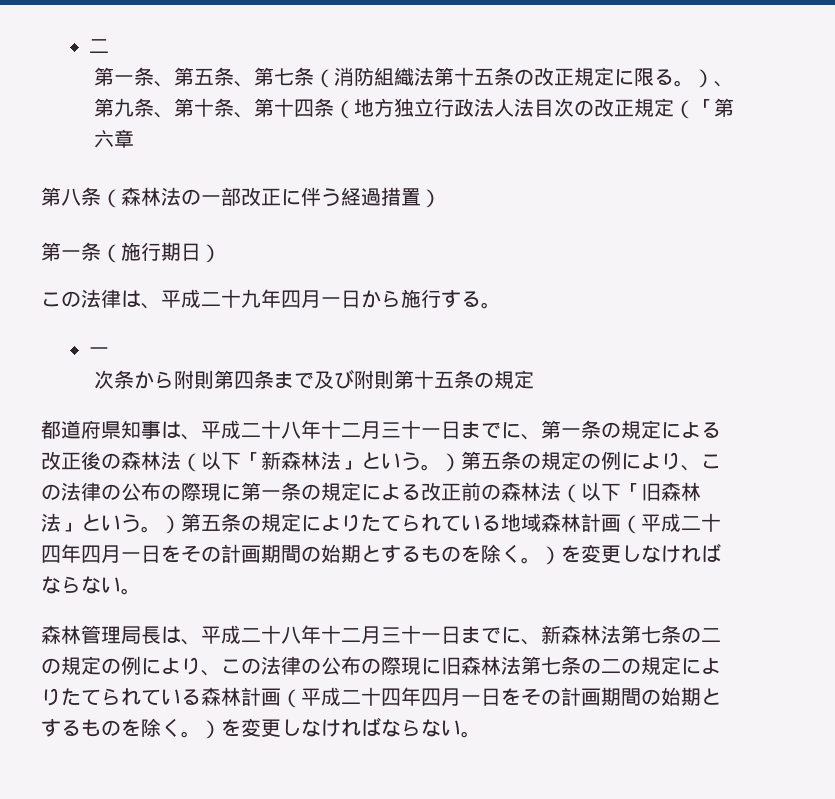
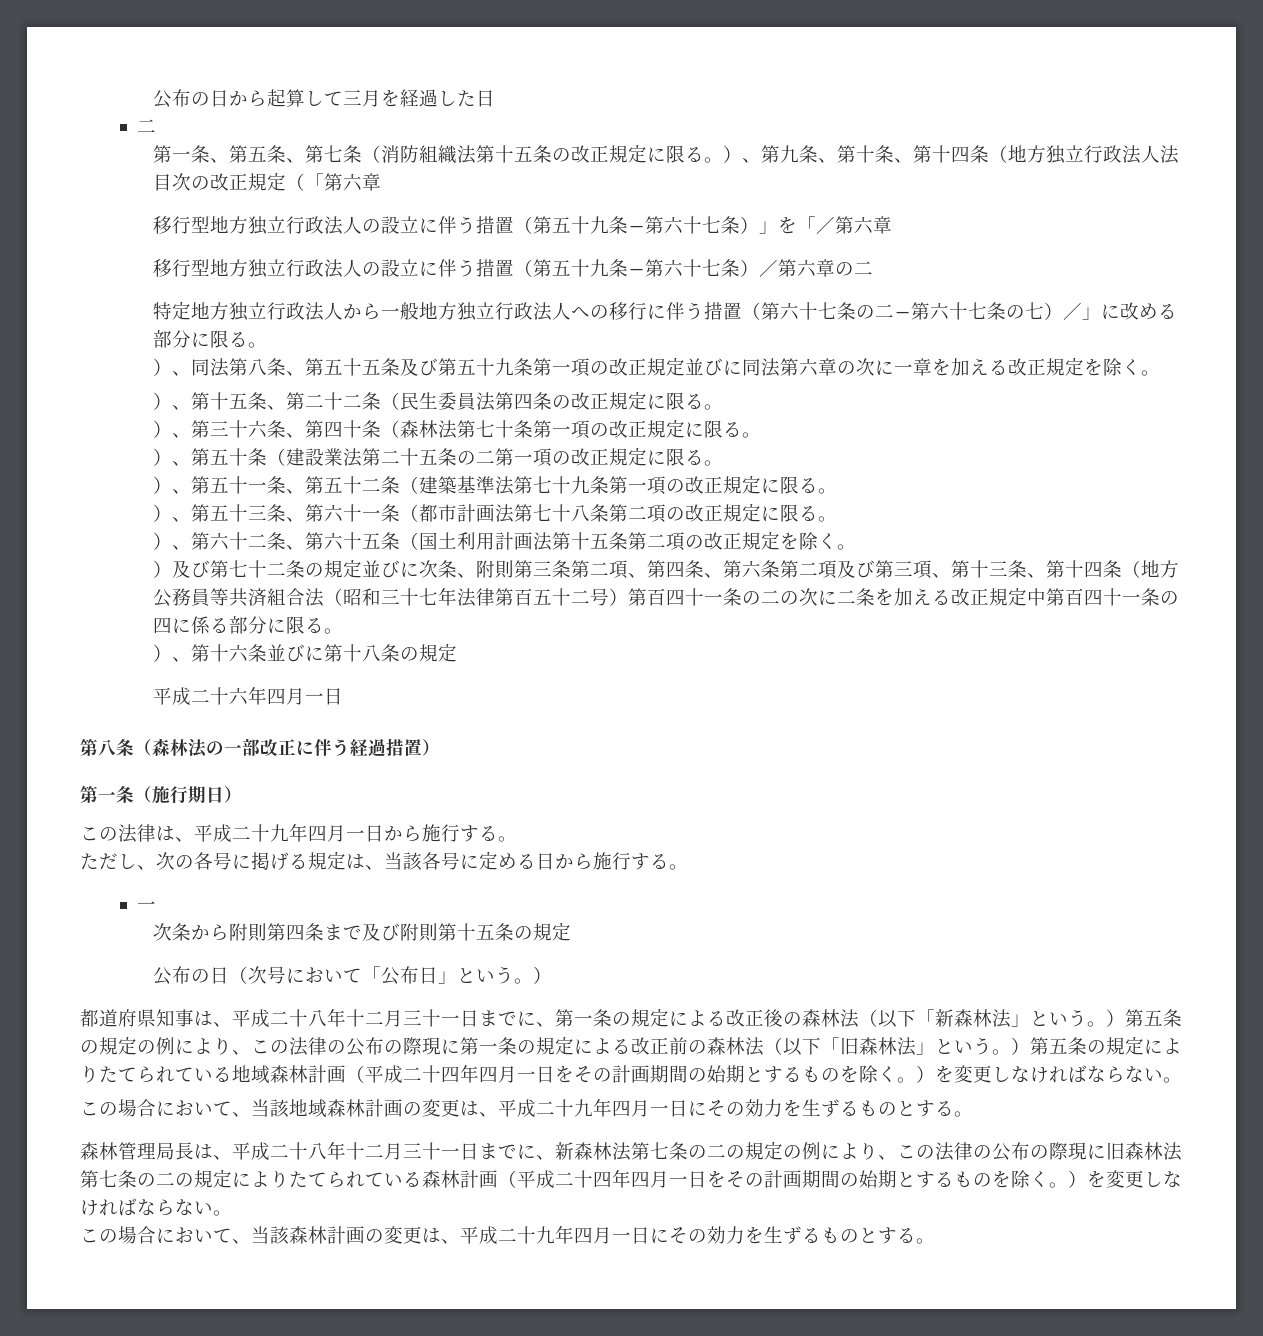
(89, 46) none -> [153,89,496,108] 公布の日から起算して三月を経過した日 //
(134, 138) none -> [153,216,893,235] [153,259,874,278] [153,301,1178,321] [153,330,268,348] [153,357,1161,377] [153,391,724,411] [153,419,762,439] [153,447,724,467] [153,475,838,495] [153,503,838,523] [153,531,857,551] [153,559,1180,579] [153,587,1180,607] [153,616,344,634] [153,643,458,662] [153,686,344,706] // 移行型地方独立行政法人の設立に伴う措置（第五十九条―第六十七条）」を「／第六章 // 移行型地方独立行政法人の設立に伴う措置（第五十九条―第六十七条）／第六章の二 // 特定地方独立行政法人から一般地方独立行政法人への移行に伴う措置（第六十七条の二―第六十七条の七）／」に改める部分に限る。 // ）、同法第八条、第五十五条及び第五十九条第一項の改正規定並びに同法第六章の次に一章を加える改正規定を除く。 // ）、第十五条、第二十二条（民生委員法第四条の改正規定に限る。 // ）、第三十六条、第四十条（森林法第七十条第一項の改正規定に限る。 // ）、第五十条（建設業法第二十五条の二第一項の改正規定に限る。 // ）、第五十一条、第五十二条（建築基準法第七十九条第一項の改正規定に限る。 // ）、第五十三条、第六十一条（都市計画法第七十八条第二項の改正規定に限る。 // ）、第六十二条、第六十五条（国土利用計画法第十五条第二項の改正規定を除く。 // ）及び第七十二条の規定並びに次条、附則第三条第二項、第四条、第六条第二項及び第三項、第十三条、第十四条（地方公務員等共済組合法（昭和三十七年法律第百五十二号）第百四十一条の二の次に二条を加える改正規定中第百四十一条の四に係る部分に限る。 // ）、第十六条並びに第十八条の規定 // 平成二十六年四月一日
(501, 305) none -> [80,851,688,871] // ただし、次の各号に掲げる規定は、当該各号に定める日から施行する。
(534, 379) none -> [153,966,553,985] // 公布の日（次号において「公布日」という。）
(141, 591) none -> [80,1098,973,1118] // この場合において、当該地域森林計画の変更は、平成二十九年四月一日にその効力を生ずるものとする。
(481, 734) none -> [80,1225,935,1245] // この場合において、当該森林計画の変更は、平成二十九年四月一日にその効力を生ずるものとする。

